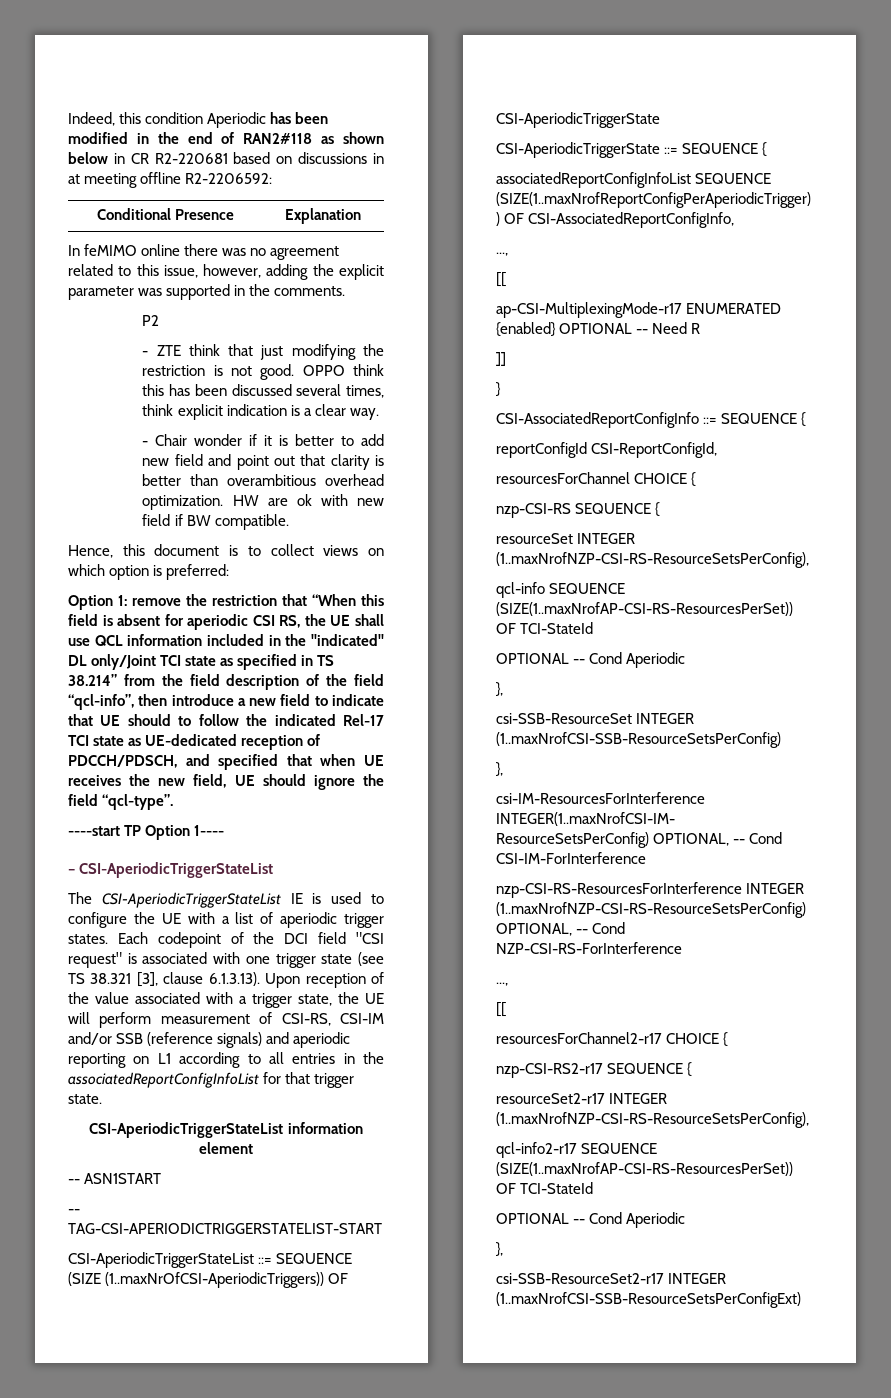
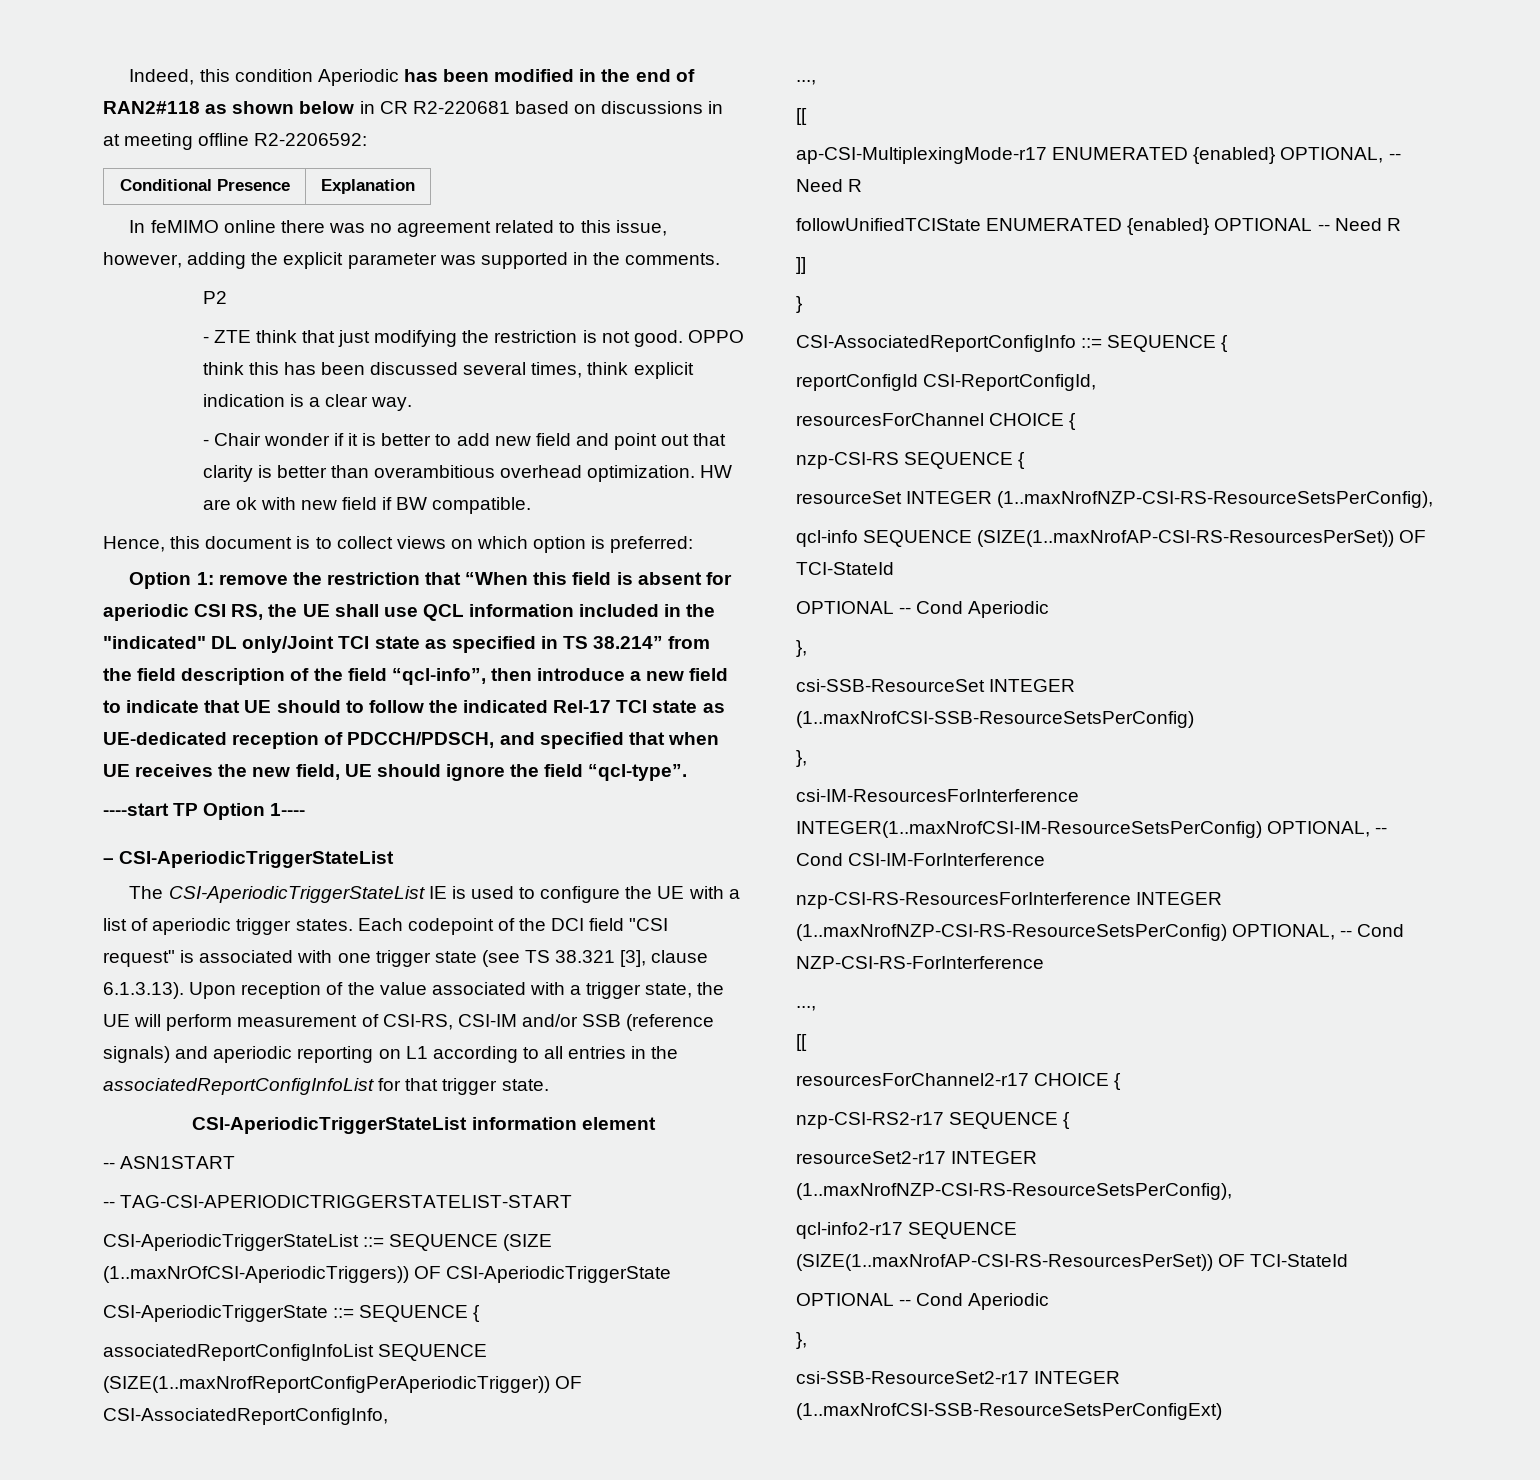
(556, 329) none -> [1280,147,1401,163] [796,179,863,192] [796,218,1210,235] OPTIONAL, -- Need R // followUnifiedTCIState ENUMERATED {enabled}

